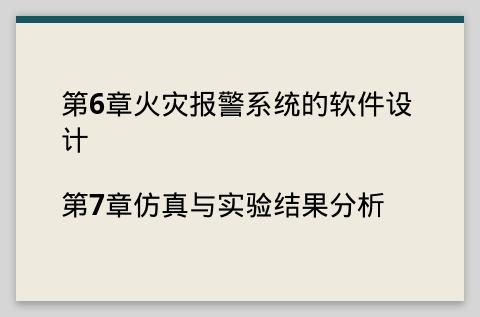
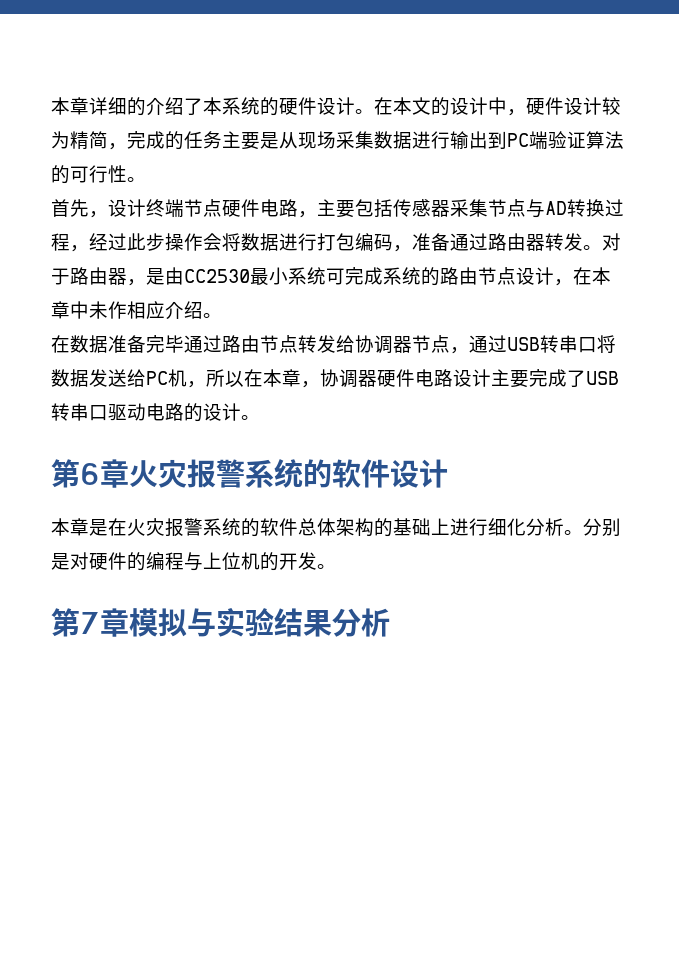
(61, 104) none -> [51,97,621,116] [51,131,624,150] [51,165,146,184] [51,199,624,218] [51,233,621,252] [51,267,611,286] [51,301,222,319] [51,335,616,354] [51,369,619,388] [51,403,260,422] 本章详细的介绍了本系统的硬件设计。在本文的设计中，硬件设计较为精简，完成的任务主要是从现场采集数据进行输出到PC端验证算法的可行性。 // 首先，设计终端节点硬件电路，主要包括传感器采集节点与AD转换过程，经过此步操作会将数据进行打包编码，准备通过路由器转发。对于路由器，是由CC2530最小系统可完成系统的路由节点设计，在本章中未作相应介绍。 // 在数据准备完毕通过路由节点转发给协调器节点，通过USB转串口将数据发送给PC机，所以在本章，协调器硬件电路设计主要完成了USB转串口驱动电路的设计。 //
(89, 140) none -> [51,518,621,537] [51,552,336,571] // 本章是在火灾报警系统的软件总体架构的基础上进行细化分析。分别是对硬件的编程与上位机的开发。
[133,192,189,218] 仿真 -> [129,608,187,637] 模拟

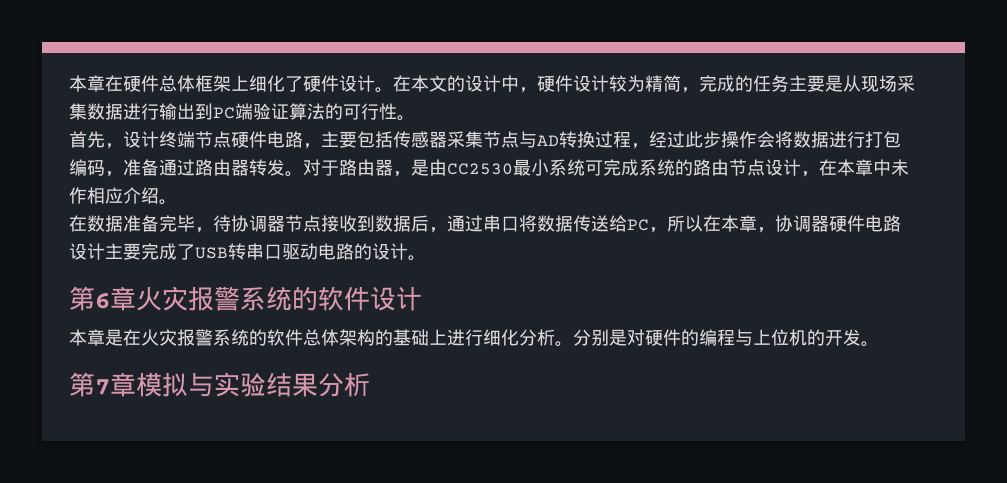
[51,97,279,116] 本章详细的介绍了本系统的 -> [69,75,303,92] 本章在硬件总体框架上细化了
[184,335,559,354] 通过路由节点转发给协调器节点，通过USB转 -> [195,215,483,233] ，待协调器节点接收到数据后，通过
[89,369,108,387] 发 -> [573,215,591,232] 传
[168,369,187,387] 机 -> (649, 225) none

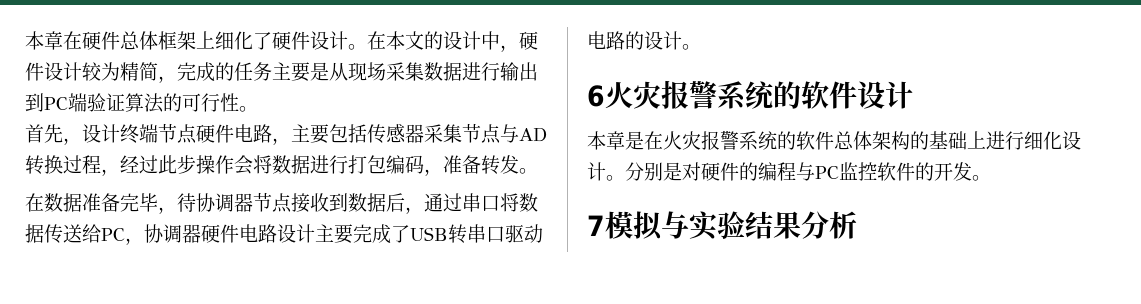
[159,159,249,176] 通过路由器 -> (481, 164) none
[303,159,909,177] [69,187,177,205] 对于路由器，是由CC2530最小系统可完成系统的路由节点设计，在本章中未作相应介绍。 -> (538, 171) none
[667,215,775,233] 所以在本章， -> (144, 241) none
[69,286,136,311] 第6章 -> [587,85,605,107] 6
[519,329,555,346] 分析 -> [1062,131,1081,150] [587,162,606,181] 设计
[753,329,807,346] 上位机 -> [815,162,915,181] PC监控软件
[69,372,136,397] 第7章 -> [587,215,605,236] 7

